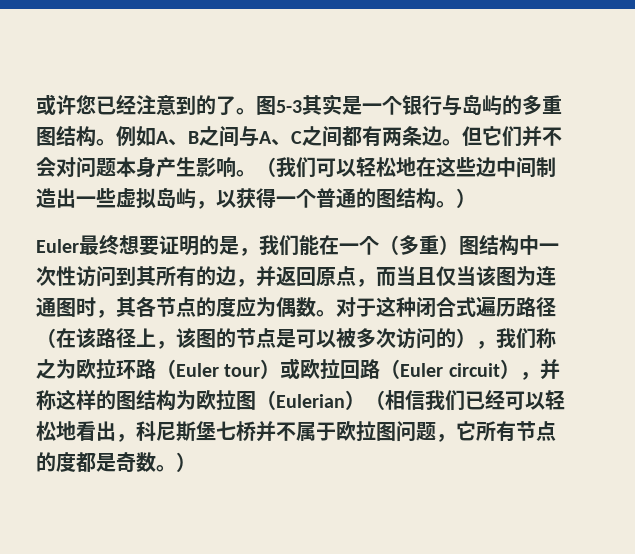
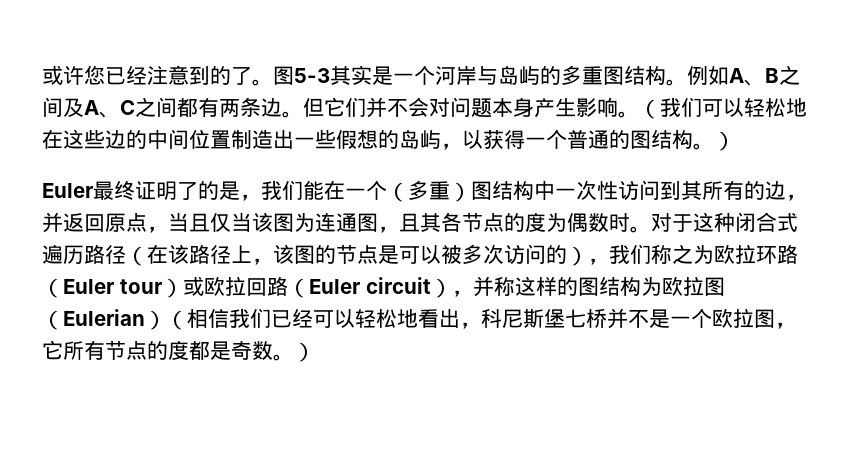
[402,95,442,116] 银行 -> [435,66,477,85] 河岸
[239,126,259,147] 与 -> [63,98,84,117] 及
[496,157,536,178] 中间 -> [126,129,231,150] 的中间位置
[116,188,156,209] 虚拟 -> [336,130,399,149] 假想的
[119,235,199,256] 想要证明 -> [135,181,198,200] 证明了
[376,267,396,287] 而 -> (168, 229) none
[76,297,116,318] 时， -> [378,213,420,233] ，且
[236,296,316,318] 应为偶数 -> [546,213,630,232] 为偶数时
[296,421,436,442] 属于欧拉图问题 -> [649,308,775,328] 是一个欧拉图

